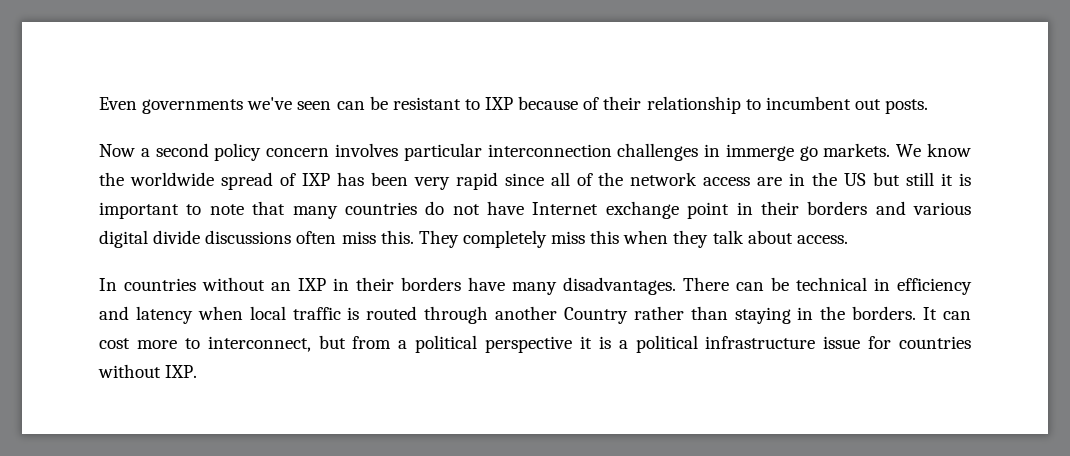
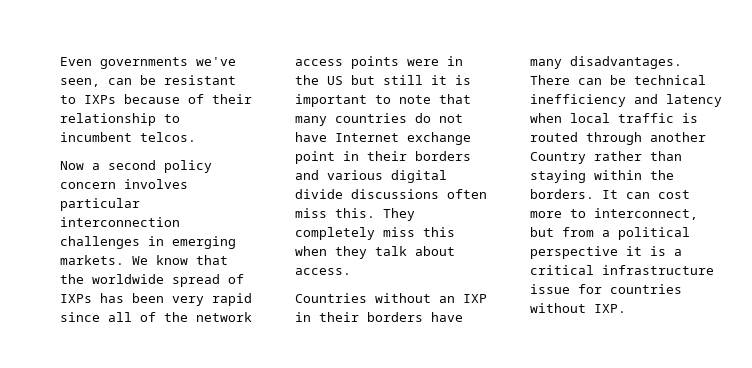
[297,101,332,110] seen -> [60,78,100,87] seen,
[485,97,514,110] IXP -> [84,95,116,104] IXPs
[854,99,929,114] out posts. -> [140,132,196,142] telcos.
[725,144,818,161] immerge go -> [172,236,236,249] emerging
(972, 150) none -> [196,255,228,265] that
[301,173,330,186] IXP -> [60,294,92,303] IXPs
[757,177,783,186] are -> [351,56,439,69] points were
[99,278,196,291] In countries -> [295,293,367,303] Countries
[874,278,972,295] in efficiency -> [530,94,626,107] inefficiency
[797,307,814,320] in -> [594,170,642,180] within
[635,335,698,353] political -> [530,265,594,275] critical

